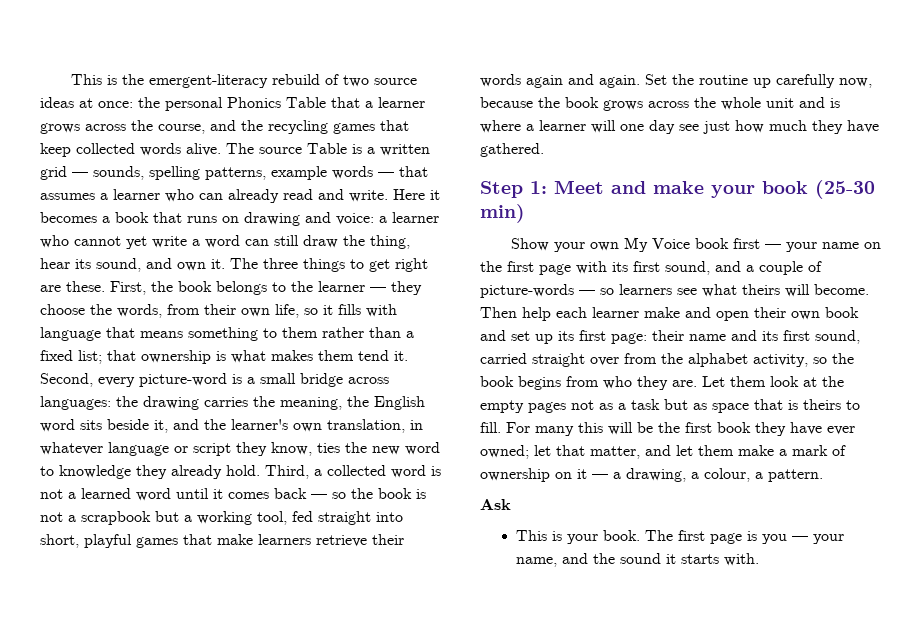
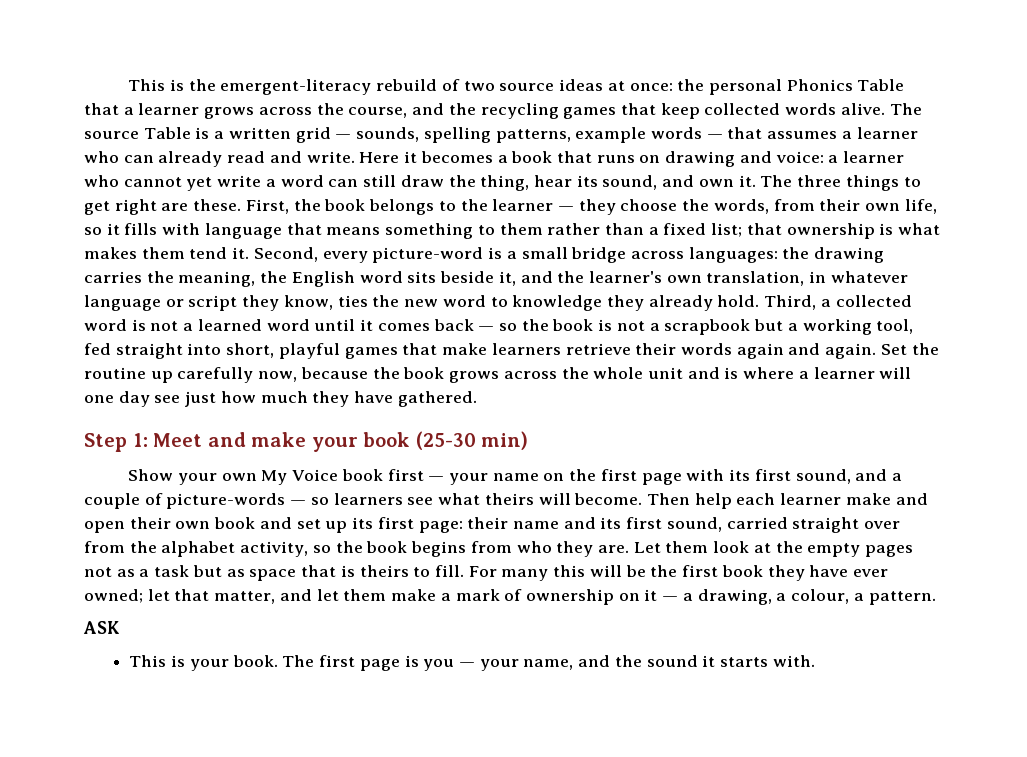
[480,499,511,510] Ask -> [83,621,120,634] ASK

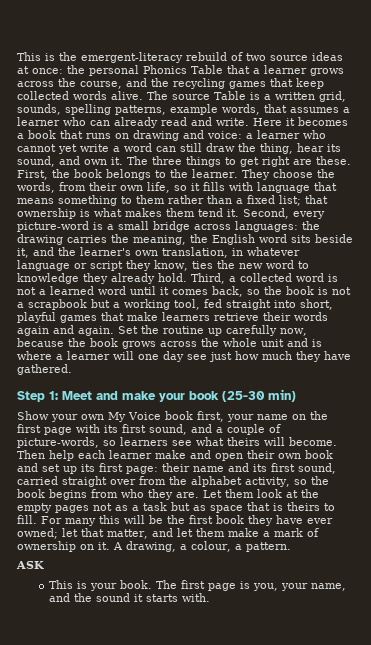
[295,127,352,143] grid — -> [319,91,346,102] grid,
[650,127,723,139] words — -> [222,104,260,115] words,
[492,199,616,215] learner — they -> [192,169,270,180] learner. They
[433,319,495,331] back — -> [212,286,243,297] back,
[387,469,445,481] first — -> [197,411,224,422] first,
[166,493,307,509] picture-words — -> [17,437,99,448] picture-words,
[644,589,693,601] it — a -> [98,542,123,550] it. A
[423,659,475,671] you — -> [252,583,278,591] you,

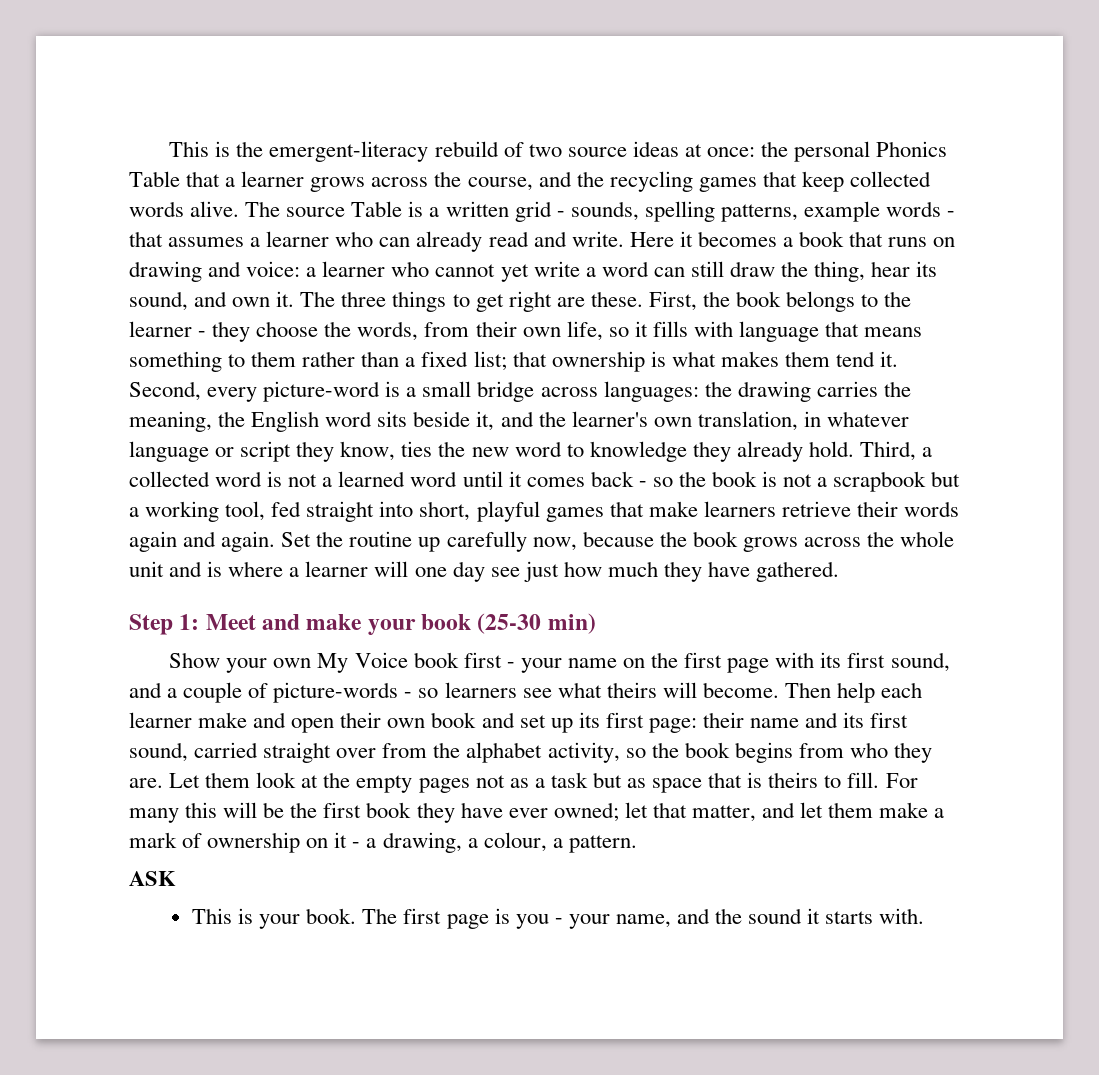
[319,91,346,102] grid, -> [514,201,565,222] grid -
[222,104,260,115] words, -> [886,201,956,217] words -
[192,169,270,180] learner. They -> [129,321,251,342] learner - they
[212,286,243,297] back, -> [590,471,647,487] back -
[197,411,224,422] first, -> [463,652,515,668] first -
[17,437,99,448] picture-words, -> [273,682,413,703] picture-words -
[98,542,123,550] it. A -> [334,832,377,848] it - a
[252,583,278,591] you, -> [515,914,563,929] you -

